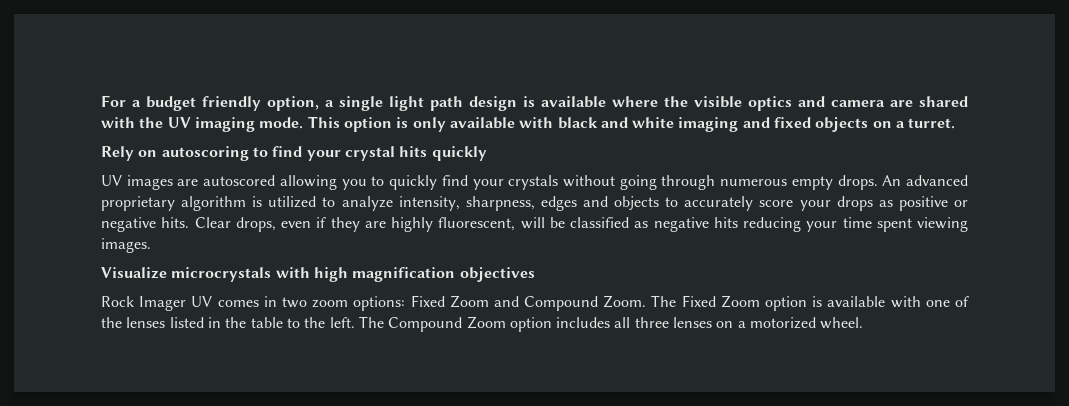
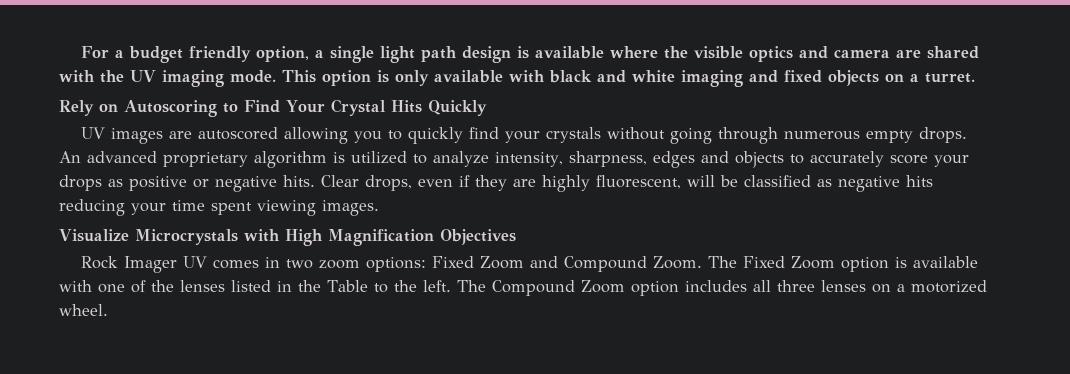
[161,146,487,161] autoscoring to find your crystal hits quickly -> [124,99,487,117] Autoscoring to Find Your Crystal Hits Quickly
[171,267,535,282] microcrystals with high magnification objectives -> [135,229,516,246] Microcrystals with High Magnification Objectives
[250,317,283,328] table -> [327,280,368,292] Table

